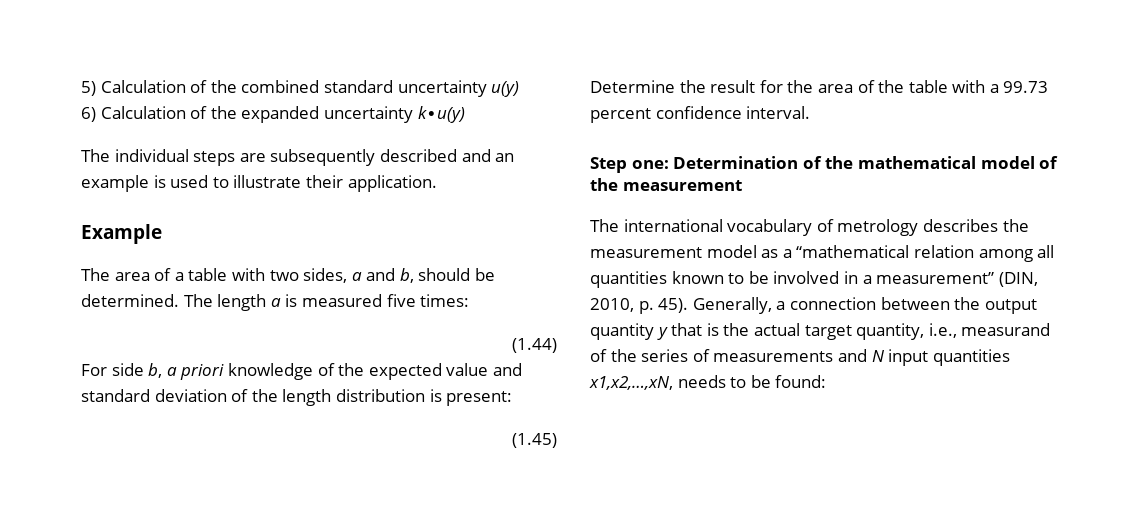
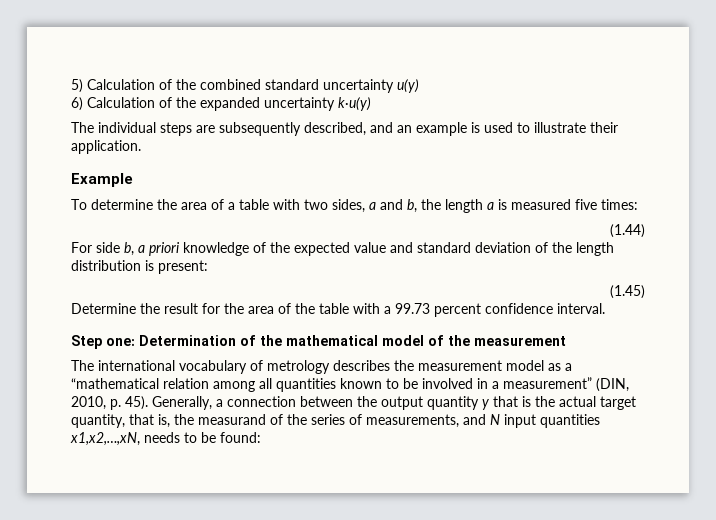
[379,149,457,162] described -> [304,122,366,136] described,
[81,268,110,281] The -> [71,199,177,210] To determine the
[418,268,496,281] [81,294,213,307] should be determined. The -> [421,199,441,210] the
[928,323,957,338] i.e., -> [129,414,194,428] that is, the
[713,351,834,362] measurements -> [366,414,459,428] measurements,

